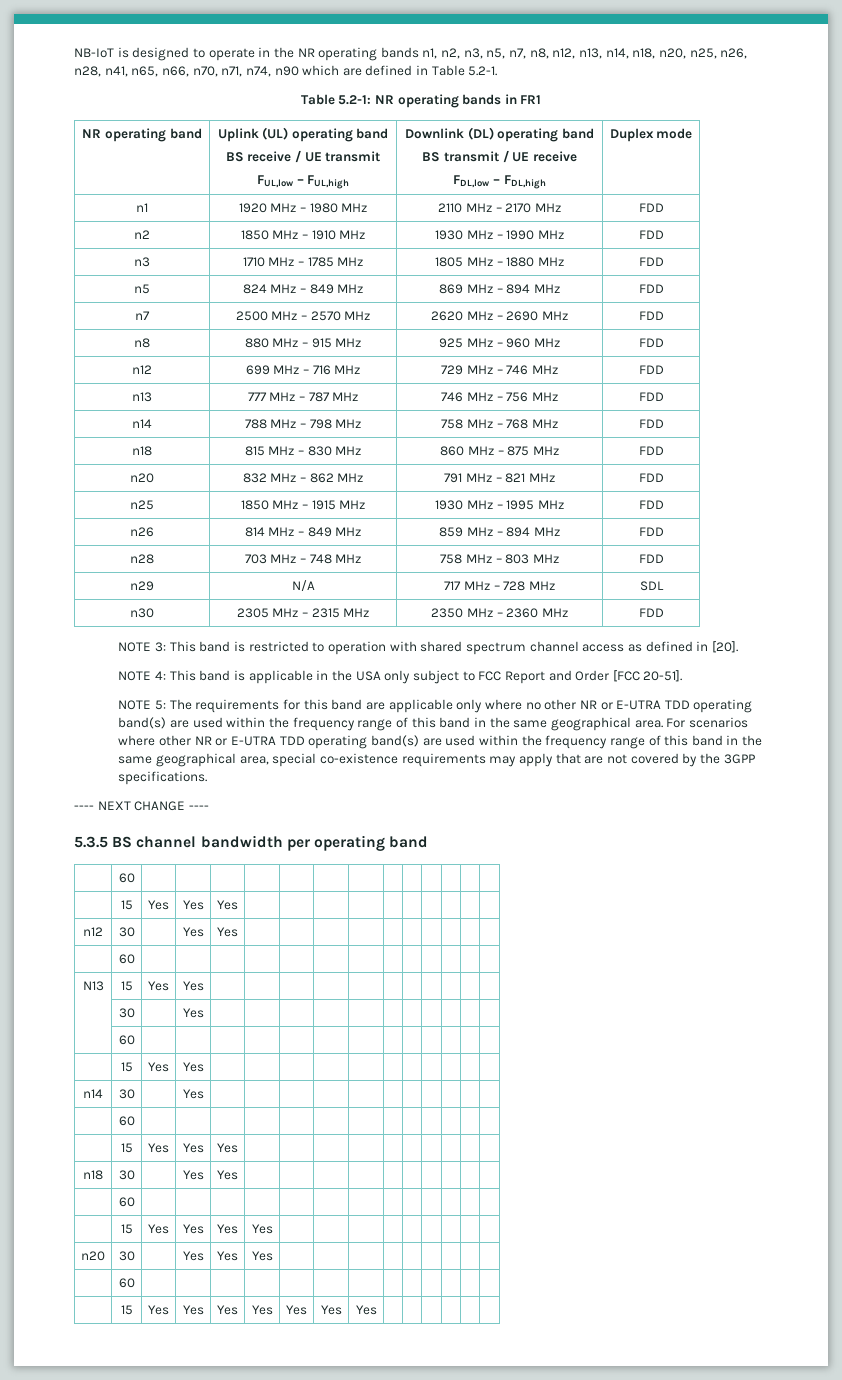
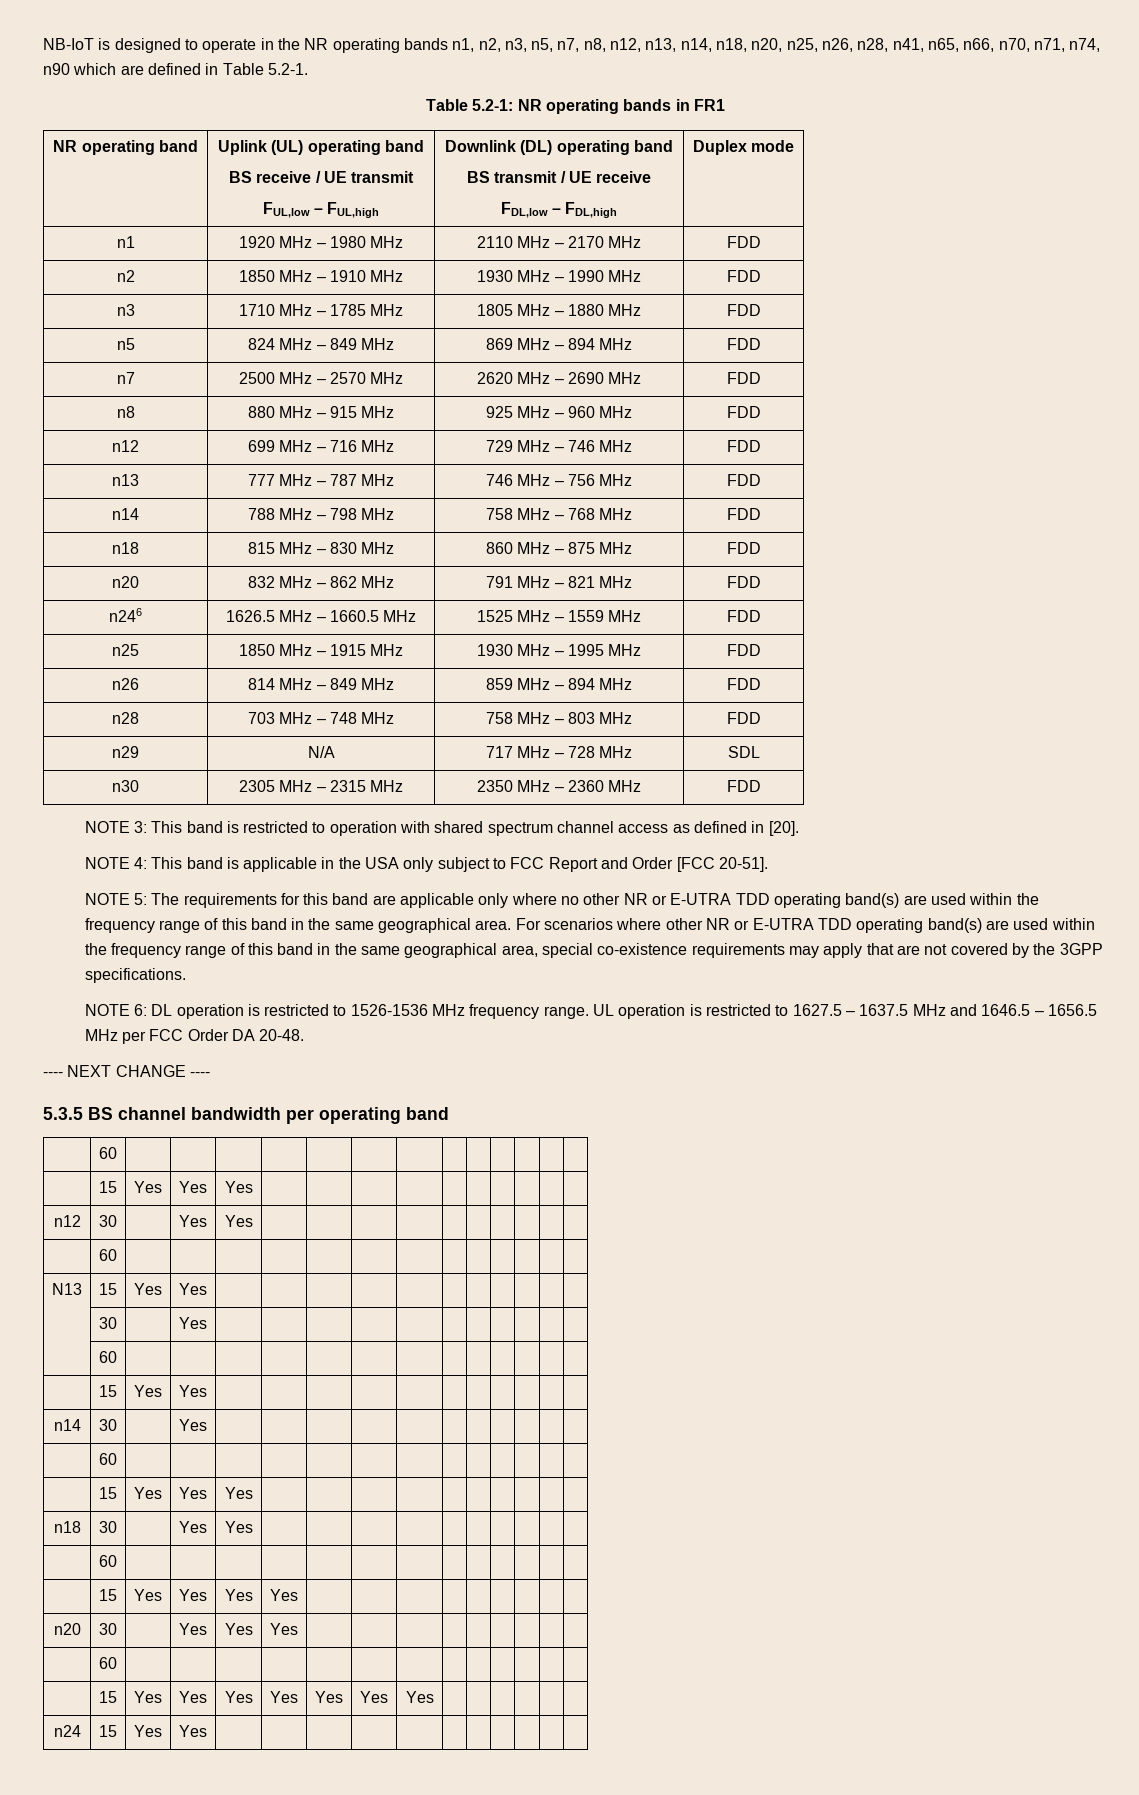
(664, 477) none -> [109,608,142,622] [225,610,417,622] [476,610,642,622] [726,610,761,622] // n246 | 1626.5 MHz – 1660.5 MHz | 1525 MHz – 1559 MHz | FDD
(208, 778) none -> [84,1004,1097,1019] [84,1029,305,1044] // NOTE 6: DL operation is restricted to 1526-1536 MHz frequency range. UL operation is restricted to 1627.5 – 1637.5 MHz and 1646.5 – 1656.5 MHz per FCC Order DA 20-48.
(377, 1310) none -> [53,1725,81,1737] [99,1725,117,1737] [134,1725,162,1737] [179,1725,207,1737] // n24 | 15 | Yes | Yes | | | | | | | | | | |

